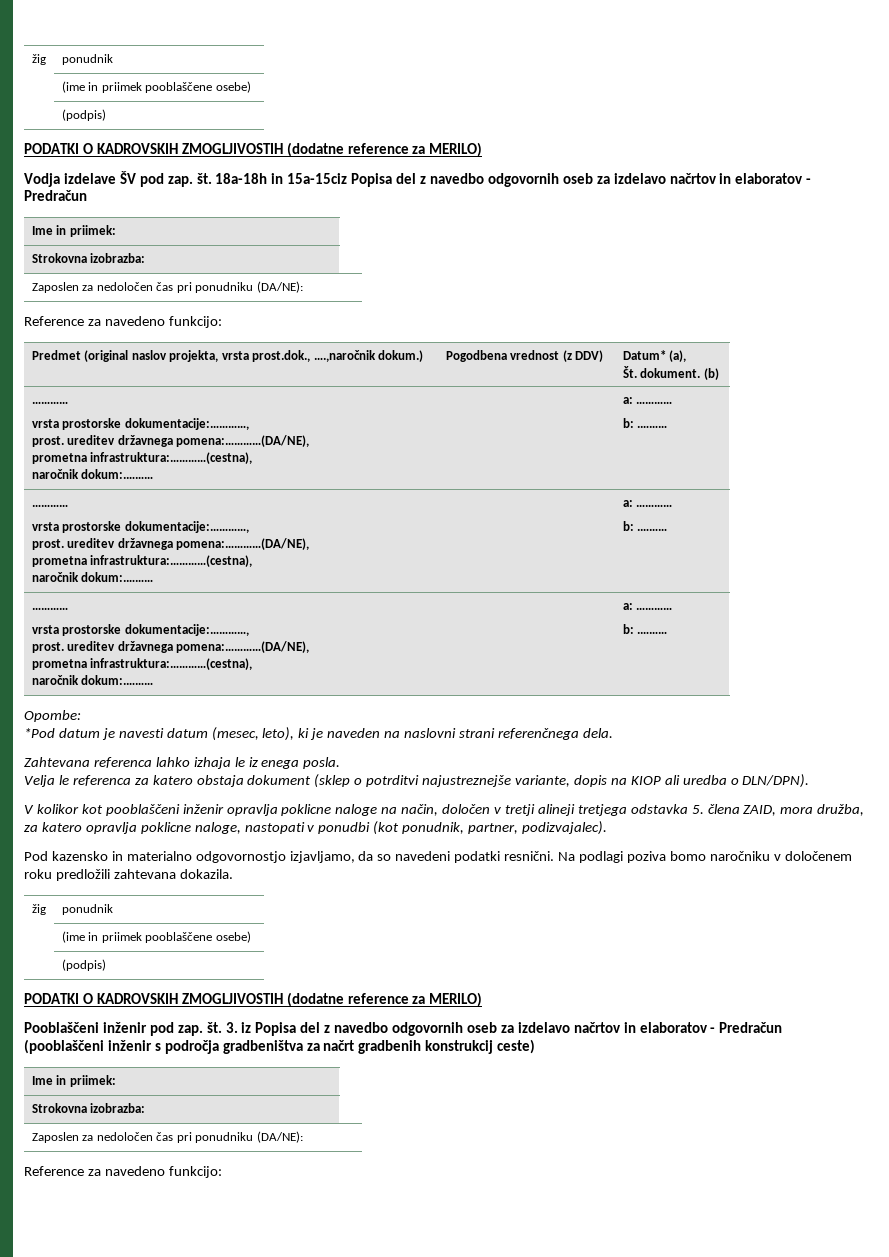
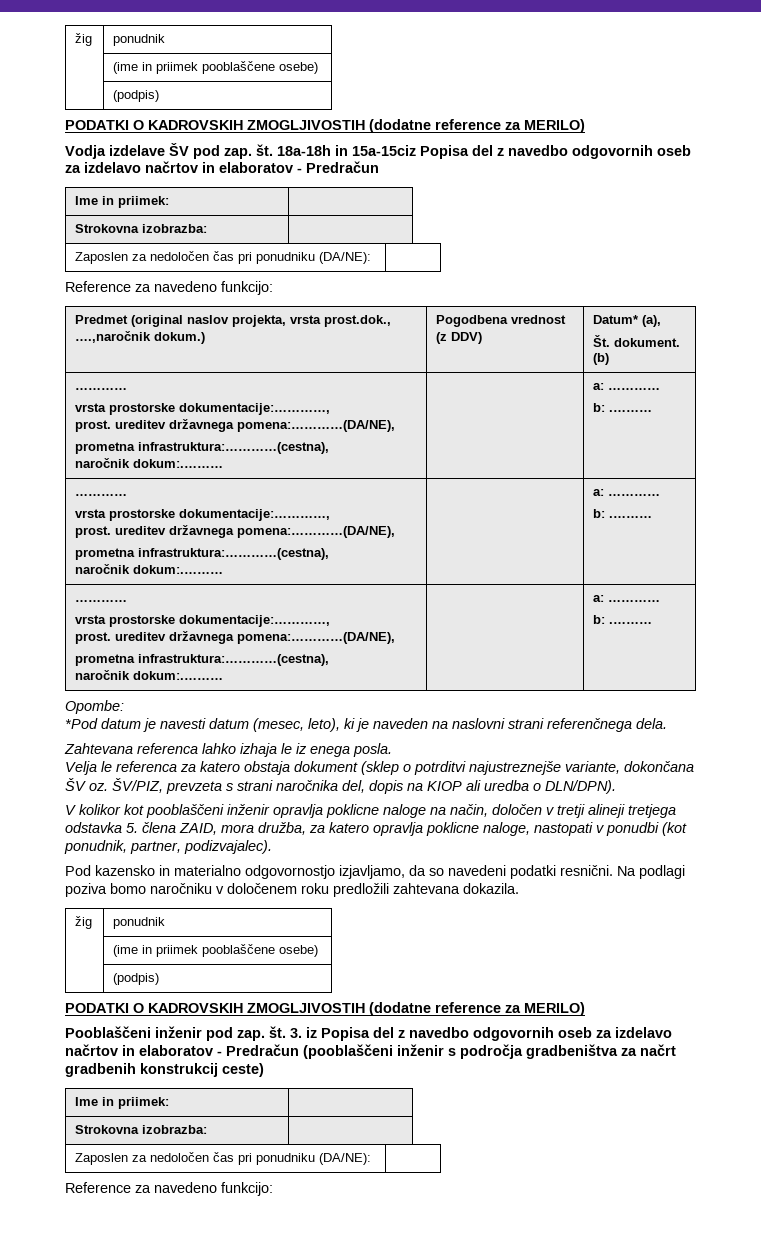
(571, 781) none -> [624,761,694,772] [65,778,365,794] dokončana ŠV oz. ŠV/PIZ, prevzeta s strani naročnika del,

